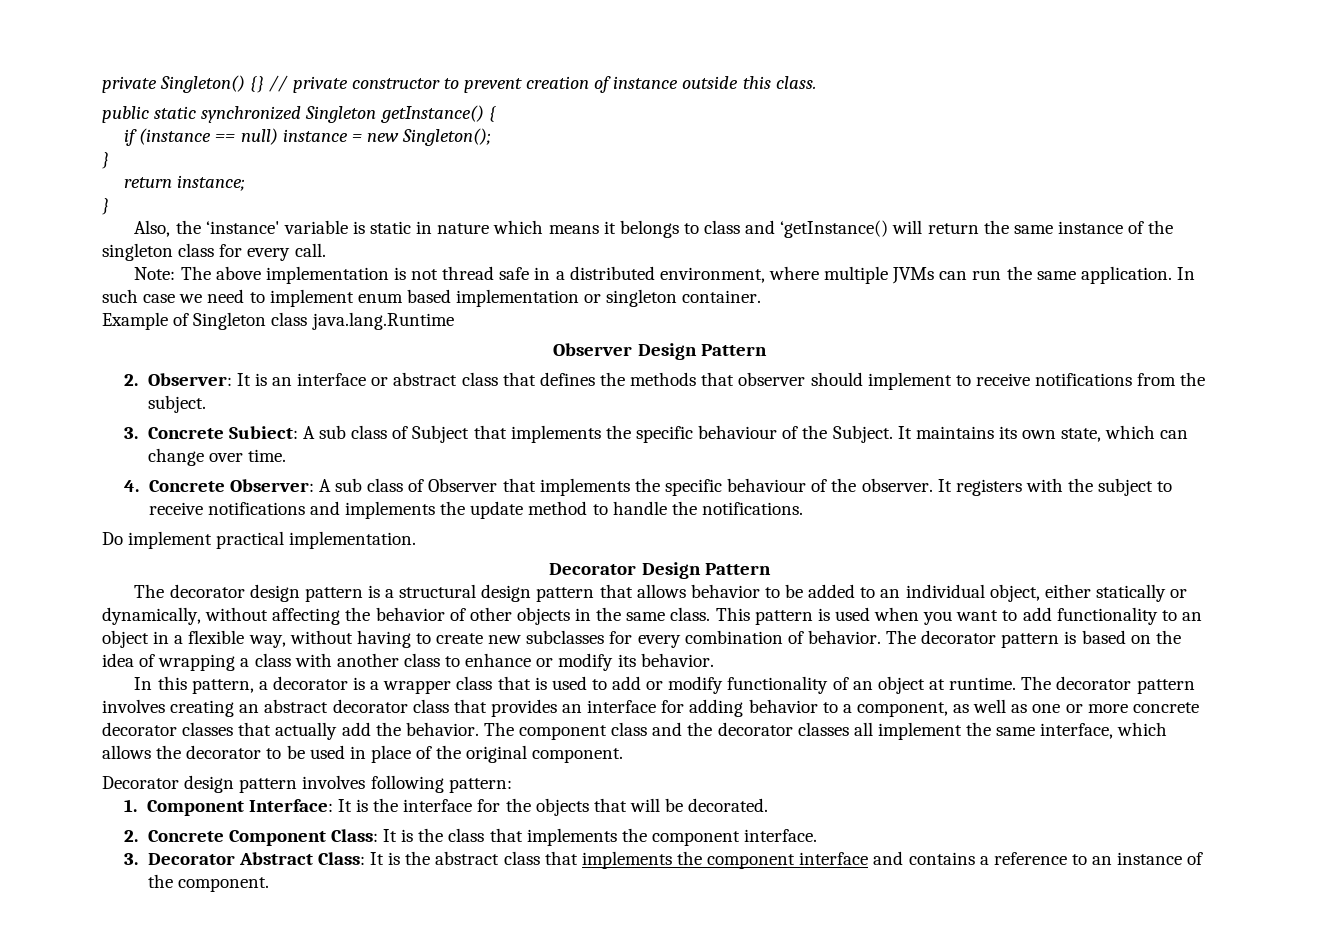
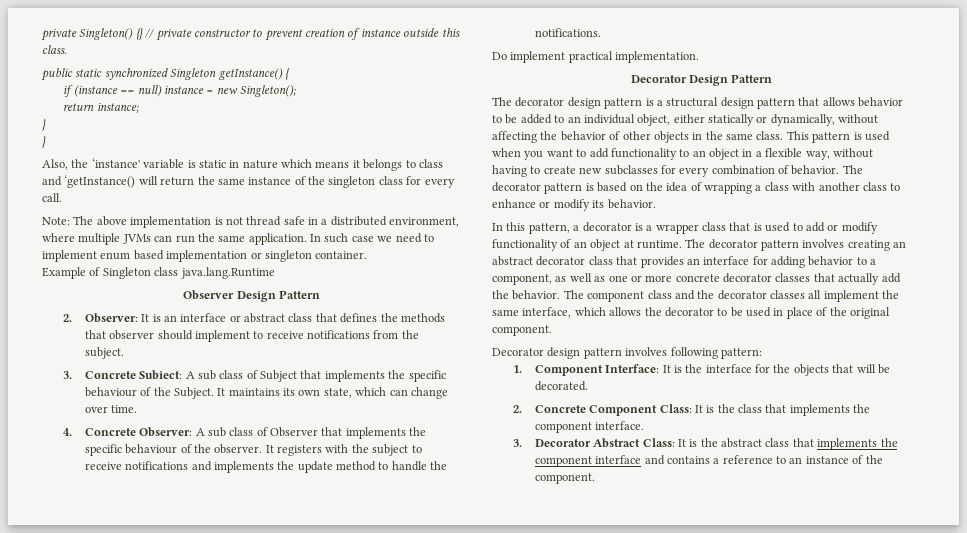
[102,152,109,169] // } -> (296, 91) none
(109, 206) none -> [41,136,46,148] // }

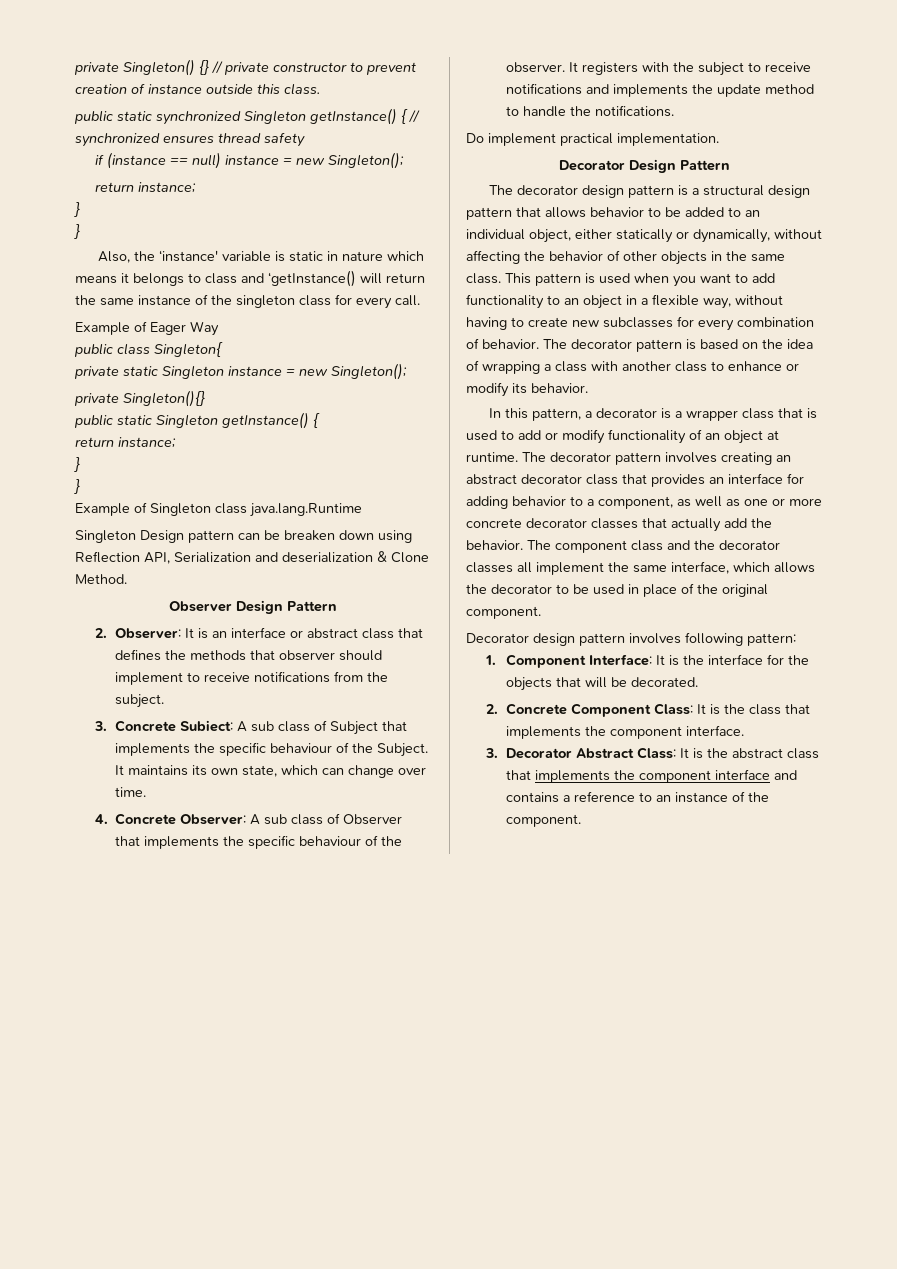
(290, 74) none -> [408,110,420,123] [75,132,305,147] // synchronized ensures thread safety
[42,216,460,228] [42,233,434,245] [42,250,368,262] Note: The above implementation is not thread safe in a distributed environment, where multiple JVMs can run the same application. In such case we need to implement enum based implementation or singleton container. -> [75,321,219,336] [74,342,223,357] [74,363,407,380] [74,390,205,407] [74,412,320,429] [75,437,176,448] [74,457,80,472] [74,479,80,494] Example of Eager Way // public class Singleton{ // private static Singleton instance = new Singleton(); // private Singleton(){} // public static Singleton getInstance() { // return instance; // } // }
(275, 273) none -> [75,530,412,543] [75,551,429,564] [75,574,127,584] // Singleton Design pattern can be breaken down using Reflection API, Serialization and deserialization & Clone Method.

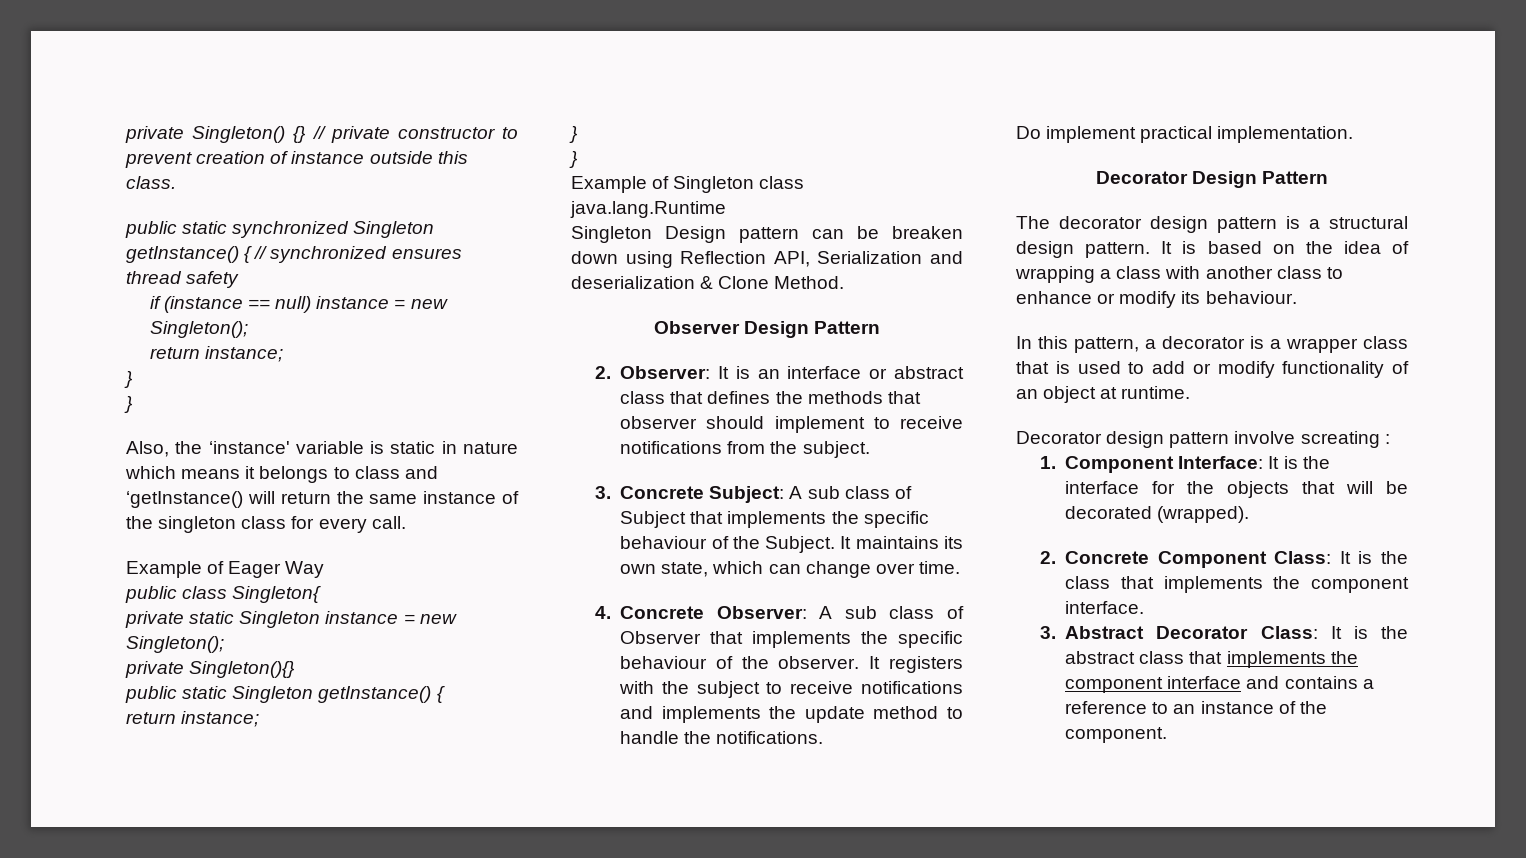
[180,720,234,732] Subiect: -> [709,486,785,503] Subject:
[466,207,760,220] [466,229,822,243] [466,250,785,265] [466,273,775,287] [466,294,783,309] [466,316,814,331] [466,338,682,352] pattern that allows behavior to be added to an individual object, either statically or dynamically, without affecting the behavior of other objects in the same class. This pattern is used when you want to add functionality to an object in a flexible way, without having to create new subclasses for every combination of behavior. The decorator pattern -> [1085,241,1173,258] pattern. It
[531,383,588,393] behavior. -> [1205,291,1297,304] behaviour.
[522,452,791,465] [466,473,804,487] [466,496,822,509] [466,518,772,532] [466,540,780,553] [466,561,815,575] [466,583,768,597] [466,606,541,619] The decorator pattern involves creating an abstract decorator class that provides an interface for adding behavior to a component, as well as one or more concrete decorator classes that actually add the behavior. The component class and the decorator classes all implement the same interface, which allows the decorator to be used in place of the original component. -> (1191, 392) none
[629,632,796,646] involves following pattern: -> [1234,431,1390,448] involve screating :
[631,677,699,687] decorated. -> [1065,506,1250,523] decorated (wrapped).
[506,748,635,759] Decorator Abstract -> [1065,626,1249,639] Abstract Decorator

